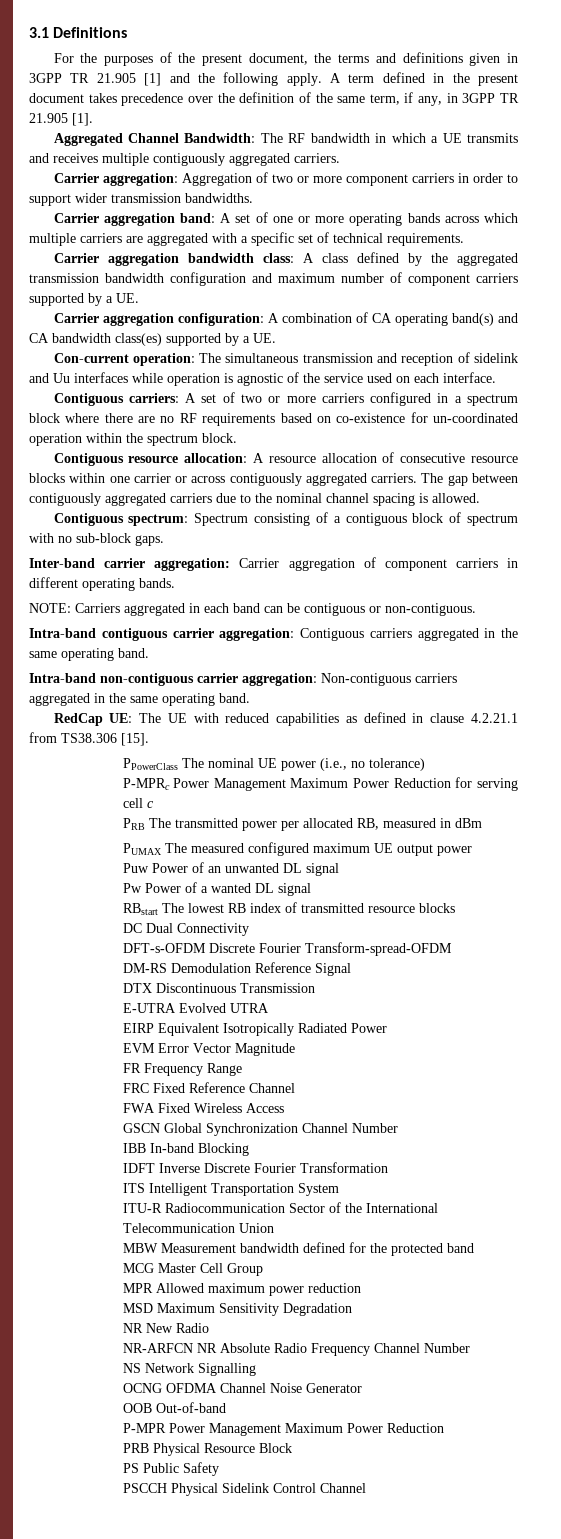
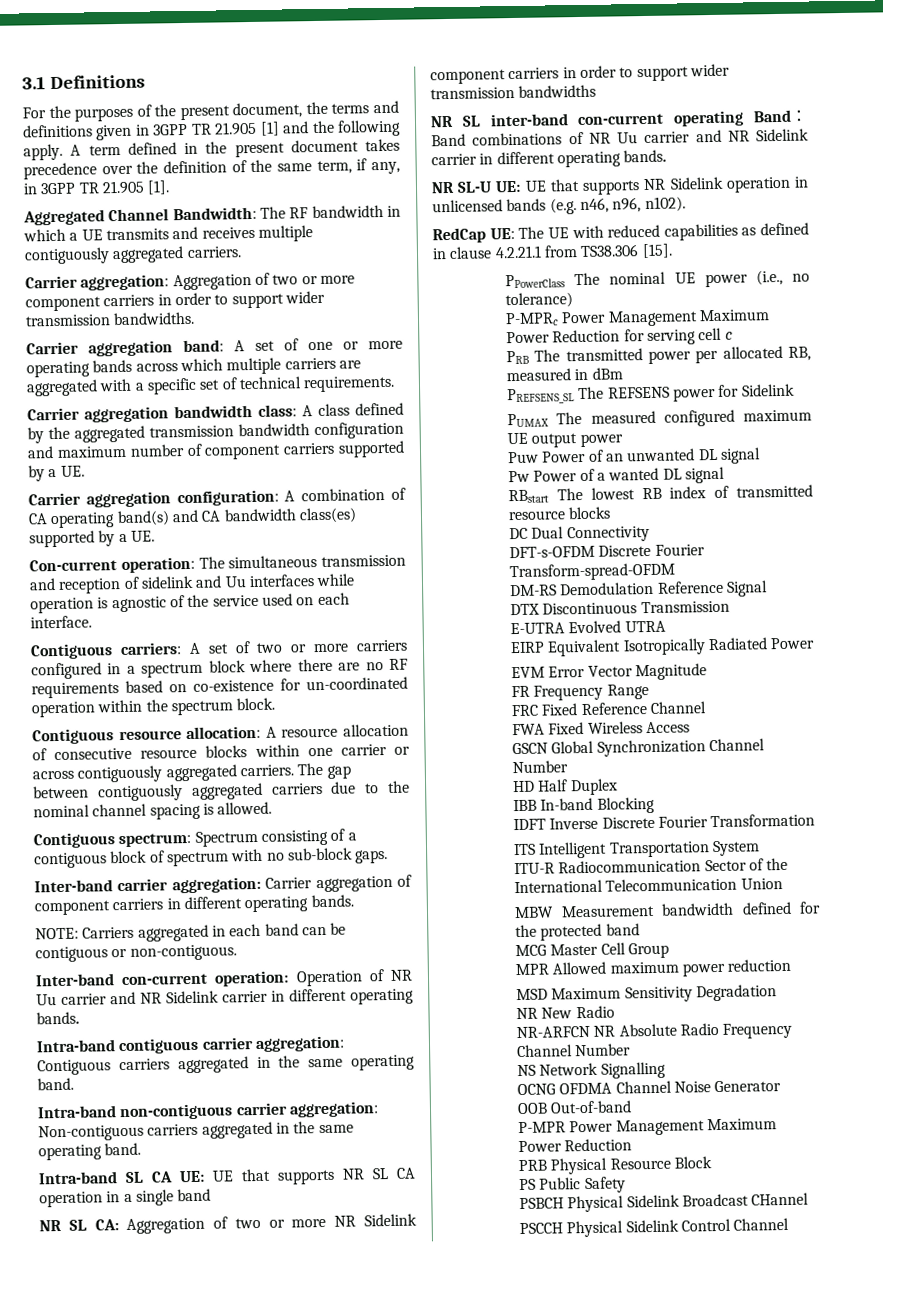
(476, 609) none -> [35,969,413,987] [36,988,414,1006] [36,1011,80,1025] // Inter-band con-current operation: Operation of NR Uu carrier and NR Sidelink carrier in different operating bands.
(250, 698) none -> [38,1167,416,1185] [39,1188,212,1208] [39,1213,417,1234] [430,63,730,85] [430,84,597,100] [430,109,808,128] [431,128,809,147] [431,149,668,168] [431,176,809,195] [432,196,686,215] // Intra-band SL CA UE: UE that supports NR SL CA operation in a single band // NR SL CA: Aggregation of two or more NR Sidelink component carriers in order to support wider transmission bandwidths // NR SL inter-band con-current operating Band：Band combinations of NR Uu carrier and NR Sidelink carrier in different operating bands. // NR SL-U UE: UE that supports NR Sidelink operation in unlicensed bands (e.g. n46, n96, n102).
(482, 823) none -> [507,383,795,405] // PREFSENS_SL The REFSENS power for Sidelink
(398, 1128) none -> [513,778,618,796] // HD Half Duplex
(219, 1469) none -> [519,1192,810,1213] // PSBCH Physical Sidelink Broadcast CHannel

